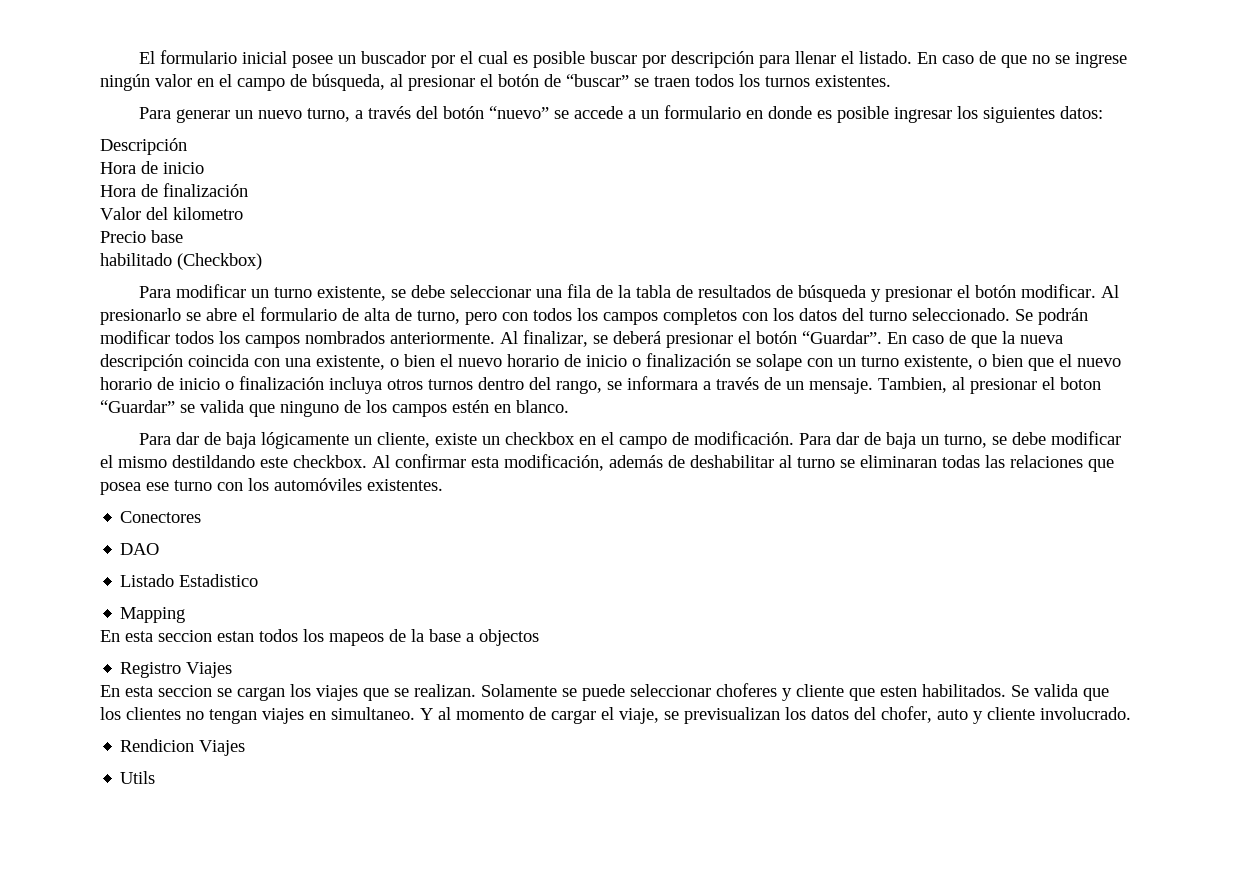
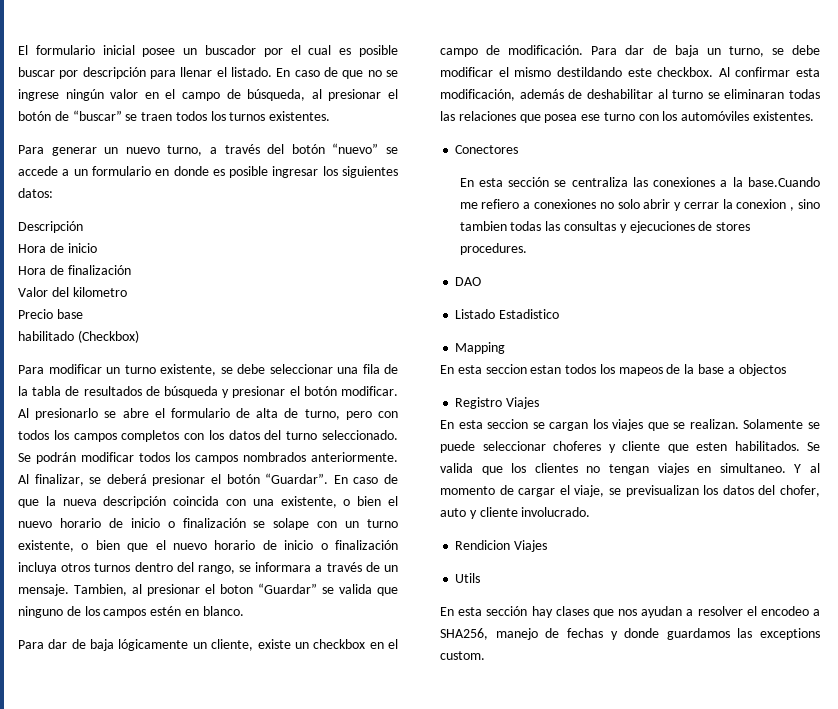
(202, 517) none -> [459,177,820,187] [459,199,820,211] [459,221,751,233] [459,243,527,255] // En esta sección se centraliza las conexiones a la base.Cuando me refiero a conexiones no solo abrir y cerrar la conexion , sino tambien todas las consultas y ejecuciones de stores procedures.
(156, 777) none -> [440,606,820,618] [440,628,820,640] [440,651,485,660] // En esta sección hay clases que nos ayudan a resolver el encodeo a SHA256, manejo de fechas y donde guardamos las exceptions custom.

